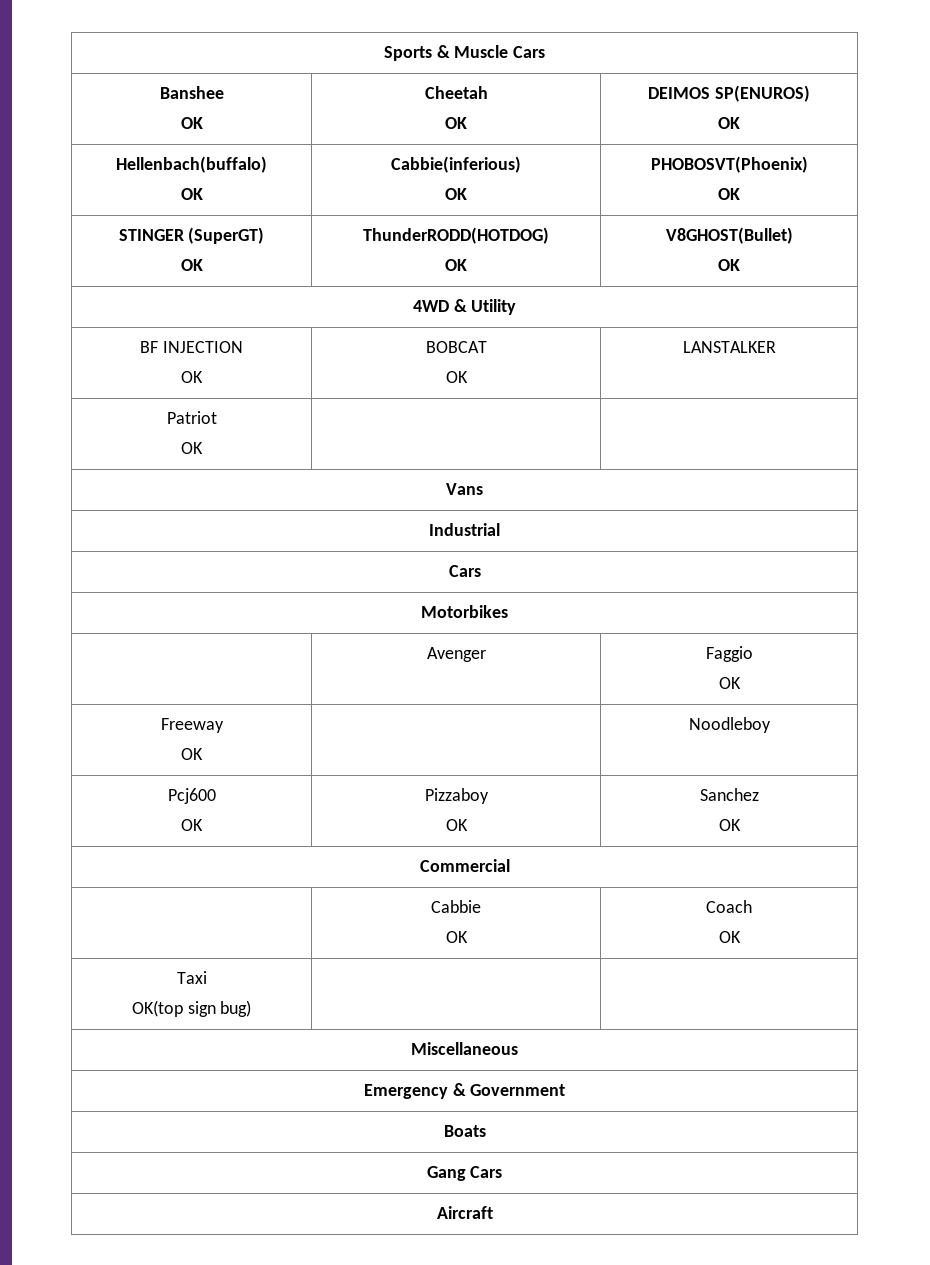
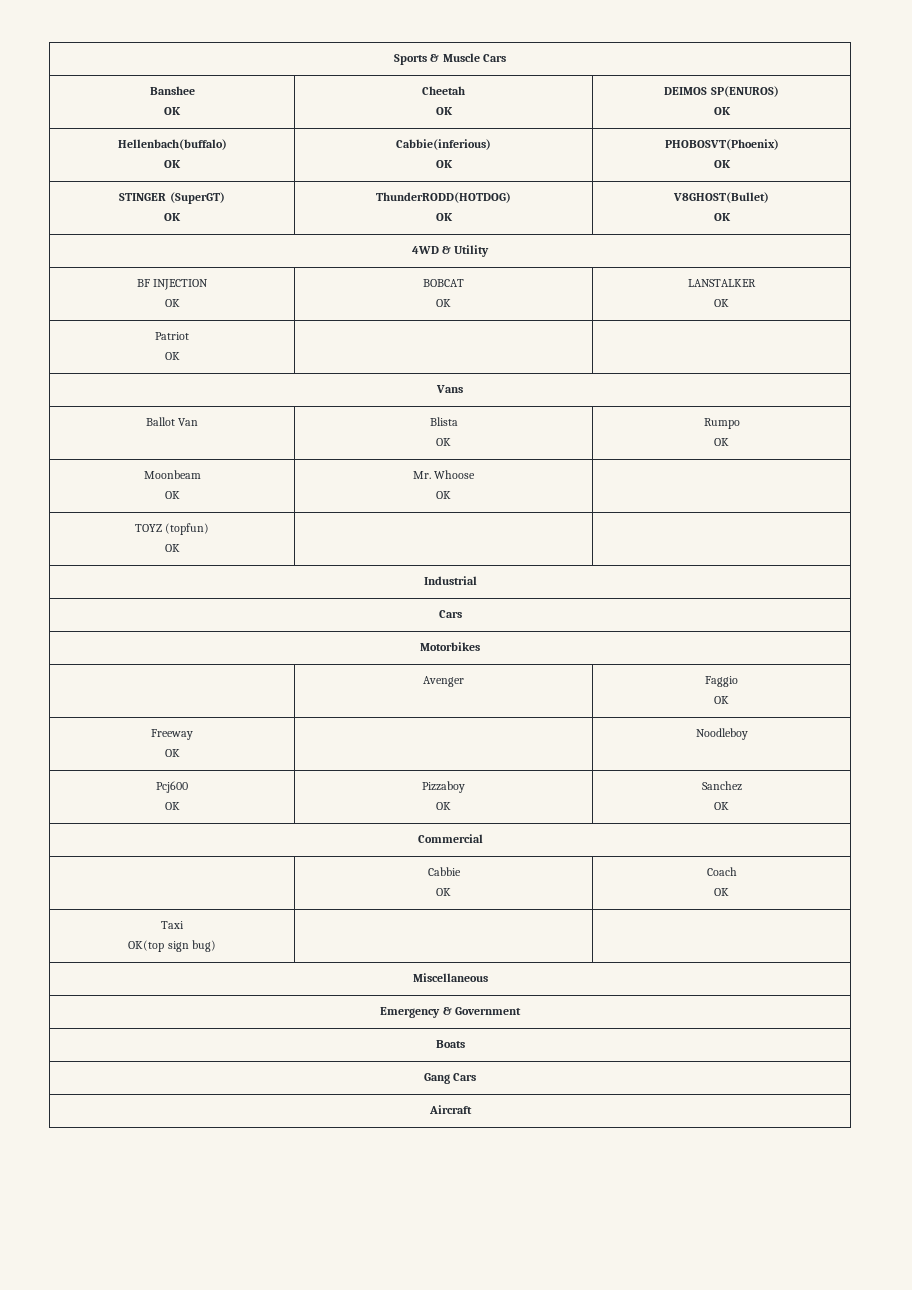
(776, 347) none -> [714,299,729,307] // OK
(483, 489) none -> [145,417,199,426] [429,417,458,426] [436,438,451,446] [703,418,740,429] [714,438,729,446] [143,470,201,479] [164,491,180,499] [412,470,476,479] [436,491,451,499] [134,523,210,535] [164,544,180,552] // Ballot Van | Blista // OK | Rumpo // OK // Moonbeam // OK | Mr. Whoose // OK | // TOYZ (topfun) // OK | |

